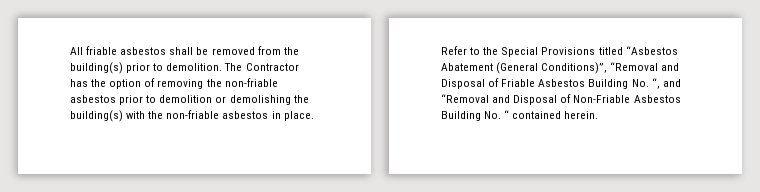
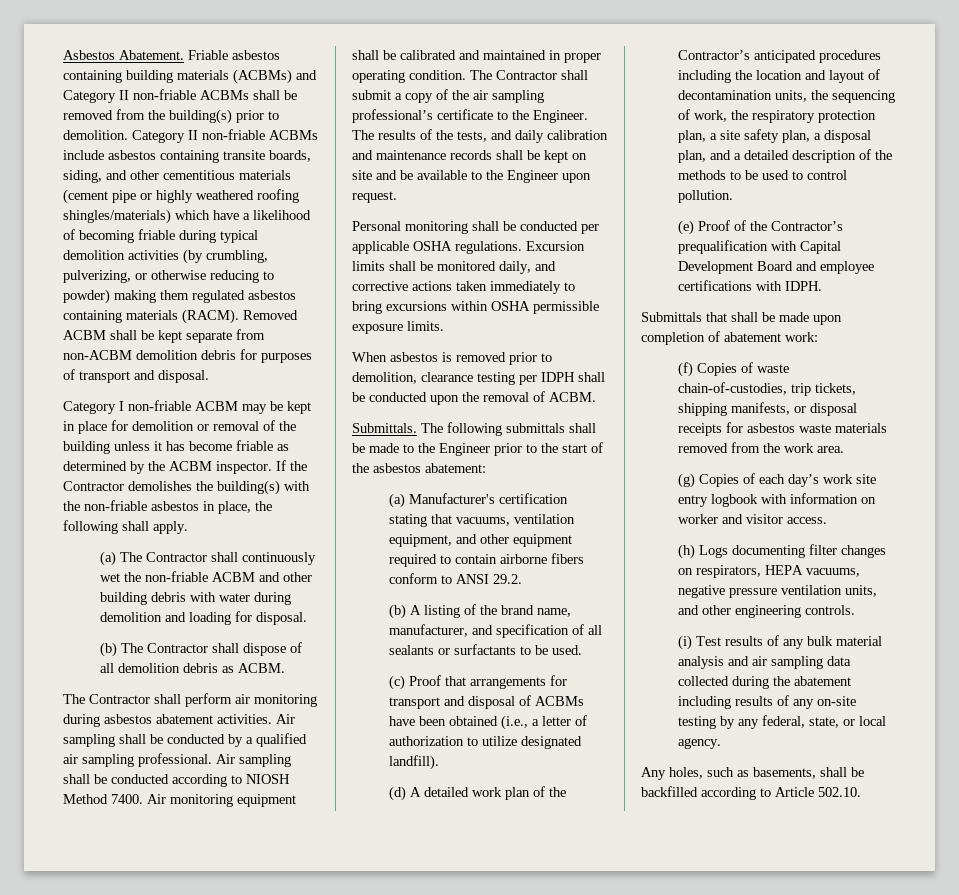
[70,46,167,55] All friable asbestos -> [63,50,280,60] [63,69,317,84] [63,89,249,103] Asbestos Abatement. Friable asbestos containing building materials (ACBMs) and Category II non-friable ACBMs
[224,63,299,71] [70,78,278,89] [70,95,291,105] The Contractor has the option of removing the non-friable asbestos prior to demolition or demolishing -> [132,129,318,143] [63,150,311,163] [63,170,291,183] [63,189,299,204] [63,209,311,224] [63,229,258,243] [63,249,268,264] [63,270,274,283] [63,289,296,304] [63,309,298,324] [63,329,265,343] [63,349,312,363] [63,369,209,383] [63,400,311,414] [63,420,296,434] [63,440,289,454] [63,460,307,474] [63,481,192,491] Category II non-friable ACBMs include asbestos containing transite boards, siding, and other cementitious materials (cement pipe or highly weathered roofing shingles/materials) which have a likelihood of becoming friable during typical demolition activities (by crumbling, pulverizing, or otherwise reducing to powder) making them regulated asbestos containing materials (RACM). Removed ACBM shall be kept separate from non-ACBM demolition debris for purposes of transport and disposal. // Category I non-friable ACBM may be kept in place for demolition or removal of the building unless it has become friable as determined by the ACBM inspector. If the Contractor demolishes
[283,111,314,121] [441,46,678,57] [441,62,680,74] [441,78,681,89] [441,94,681,105] [441,110,599,121] place. Refer to the Special Provisions titled “Asbestos Abatement (General Conditions)”, “Removal and Disposal of Friable Asbestos Building No. “, and “Removal and Disposal of Non-Friable Asbestos Building No. “ contained herein. -> [218,501,272,514] [63,520,188,534] [99,551,316,566] [99,571,312,582] [99,592,291,605] [99,611,307,625] [99,642,302,657] [99,663,285,673] [63,693,317,707] [63,714,295,727] [63,733,307,747] [63,753,291,767] [63,774,290,787] [63,794,296,807] [352,50,601,63] [352,70,588,83] [352,89,544,103] [352,109,588,123] [352,129,608,143] [352,150,587,163] [352,170,591,183] [352,191,397,203] [352,221,599,234] [352,241,585,254] [352,261,556,274] [352,281,575,294] [352,301,599,314] [352,321,444,334] [352,352,552,365] [352,372,605,385] [352,391,596,405] [352,422,596,436] [352,442,603,456] [352,463,486,473] [388,493,568,508] [388,514,575,527] [388,534,572,547] [388,553,584,567] [388,573,522,584] [388,604,571,619] [388,624,602,638] [388,644,582,655] [388,675,567,690] [388,695,584,709] [388,715,587,730] [388,736,582,749] [388,755,439,770] [388,786,566,801] [677,50,881,63] [677,69,880,83] [677,90,895,103] [677,109,876,123] [677,129,871,143] [677,149,892,163] [677,170,847,180] [677,190,733,203] [677,220,843,235] [677,240,841,254] [677,261,874,274] [677,280,822,291] [641,312,842,325] [641,331,818,345] [677,362,789,377] [677,382,856,396] [677,402,857,416] [677,422,887,436] [677,442,844,453] [677,473,876,488] [677,493,876,507] [677,514,827,524] [677,544,886,559] [677,565,860,578] [677,585,877,598] [677,605,855,618] [677,635,882,650] [677,656,851,669] [677,676,851,689] [677,695,856,709] [677,715,886,729] [677,738,721,749] [641,767,864,780] [641,786,861,800] place, the following shall apply. // (a) The Contractor shall continuously wet the non-friable ACBM and other building debris with water during demolition and loading for disposal. // (b) The Contractor shall dispose of all demolition debris as ACBM. // The Contractor shall perform air monitoring during asbestos abatement activities. Air sampling shall be conducted by a qualified air sampling professional. Air sampling shall be conducted according to NIOSH Method 7400. Air monitoring equipment shall be calibrated and maintained in proper operating condition. The Contractor shall submit a copy of the air sampling professional’s certificate to the Engineer. The results of the tests, and daily calibration and maintenance records shall be kept on site and be available to the Engineer upon request. // Personal monitoring shall be conducted per applicable OSHA regulations. Excursion limits shall be monitored daily, and corrective actions taken immediately to bring excursions within OSHA permissible exposure limits. // When asbestos is removed prior to demolition, clearance testing per IDPH shall be conducted upon the removal of ACBM. // Submittals. The following submittals shall be made to the Engineer prior to the start of the asbestos abatement: // (a) Manufacturer's certification stating that vacuums, ventilation equipment, and other equipment required to contain airborne fibers conform to ANSI 29.2. // (b) A listing of the brand name, manufacturer, and specification of all sealants or surfactants to be used. // (c) Proof that arrangements for transport and disposal of ACBMs have been obtained (i.e., a letter of authorization to utilize designated landfill). // (d) A detailed work plan of the Contractor’s anticipated procedures including the location and layout of decontamination units, the sequencing of work, the respiratory protection plan, a site safety plan, a disposal plan, and a detailed description of the methods to be used to control pollution. // (e) Proof of the Contractor’s prequalification with Capital Development Board and employee certifications with IDPH. // Submittals that shall be made upon completion of abatement work: // (f) Copies of waste chain-of-custodies, trip tickets, shipping manifests, or disposal receipts for asbestos waste materials removed from the work area. // (g) Copies of each day’s work site entry logbook with information on worker and visitor access. // (h) Logs documenting filter changes on respirators, HEPA vacuums, negative pressure ventilation units, and other engineering controls. // (i) Test results of any bulk material analysis and air sampling data collected during the abatement including results of any on-site testing by any federal, state, or local agency. // Any holes, such as basements, shall be backfilled according to Article 502.10.

